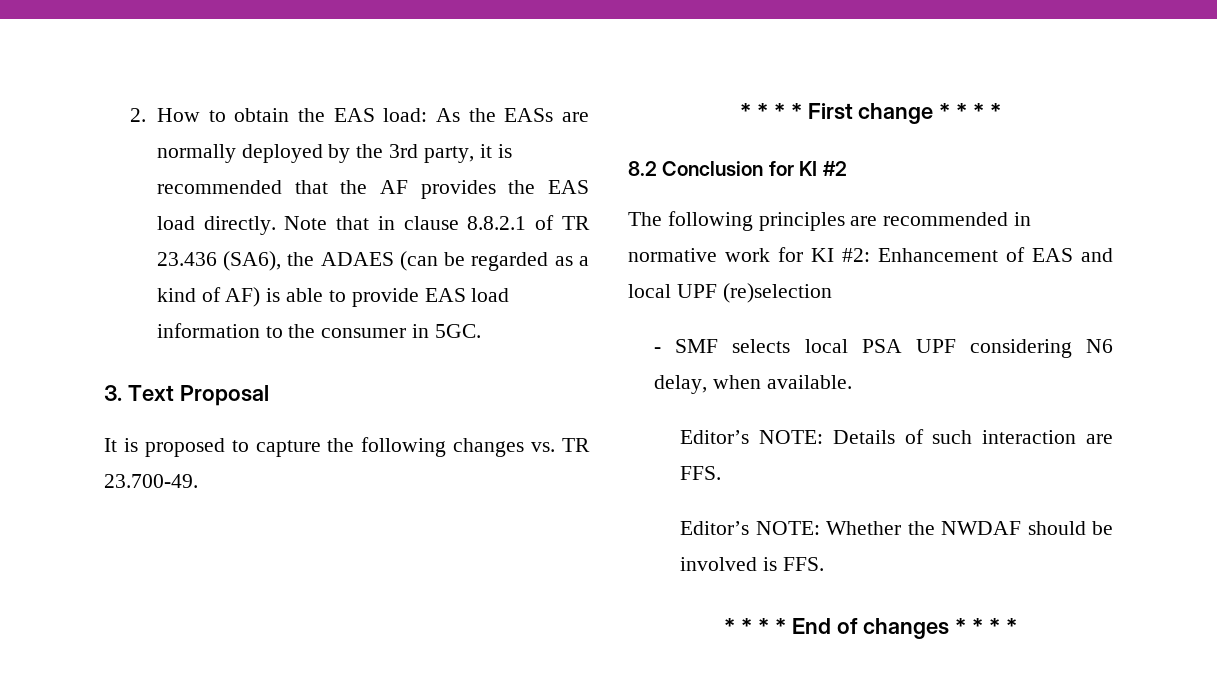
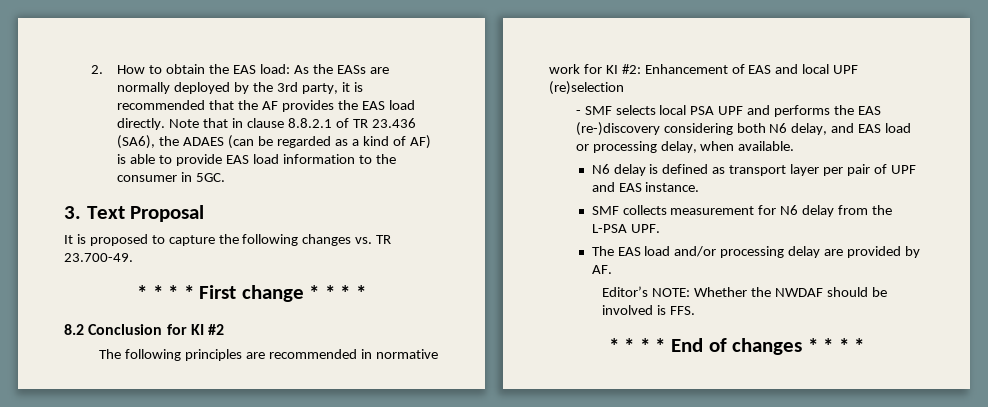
[969,339,1113,358] [654,375,852,394] [680,429,1113,444] [680,466,722,480] considering N6 delay, when available. // Editor’s NOTE: Details of such interaction are FFS. -> [747,105,881,117] [575,122,912,136] [575,141,795,153] [591,164,916,176] [591,182,700,192] [591,205,893,217] [591,224,660,233] [591,246,920,258] [591,265,612,274] and performs the EAS (re-)discovery considering both N6 delay, and EAS load or processing delay, when available. // N6 delay is defined as transport layer per pair of UPF and EAS instance. // SMF collects measurement for N6 delay from the L-PSA UPF. // The EAS load and/or processing delay are provided by AF.

